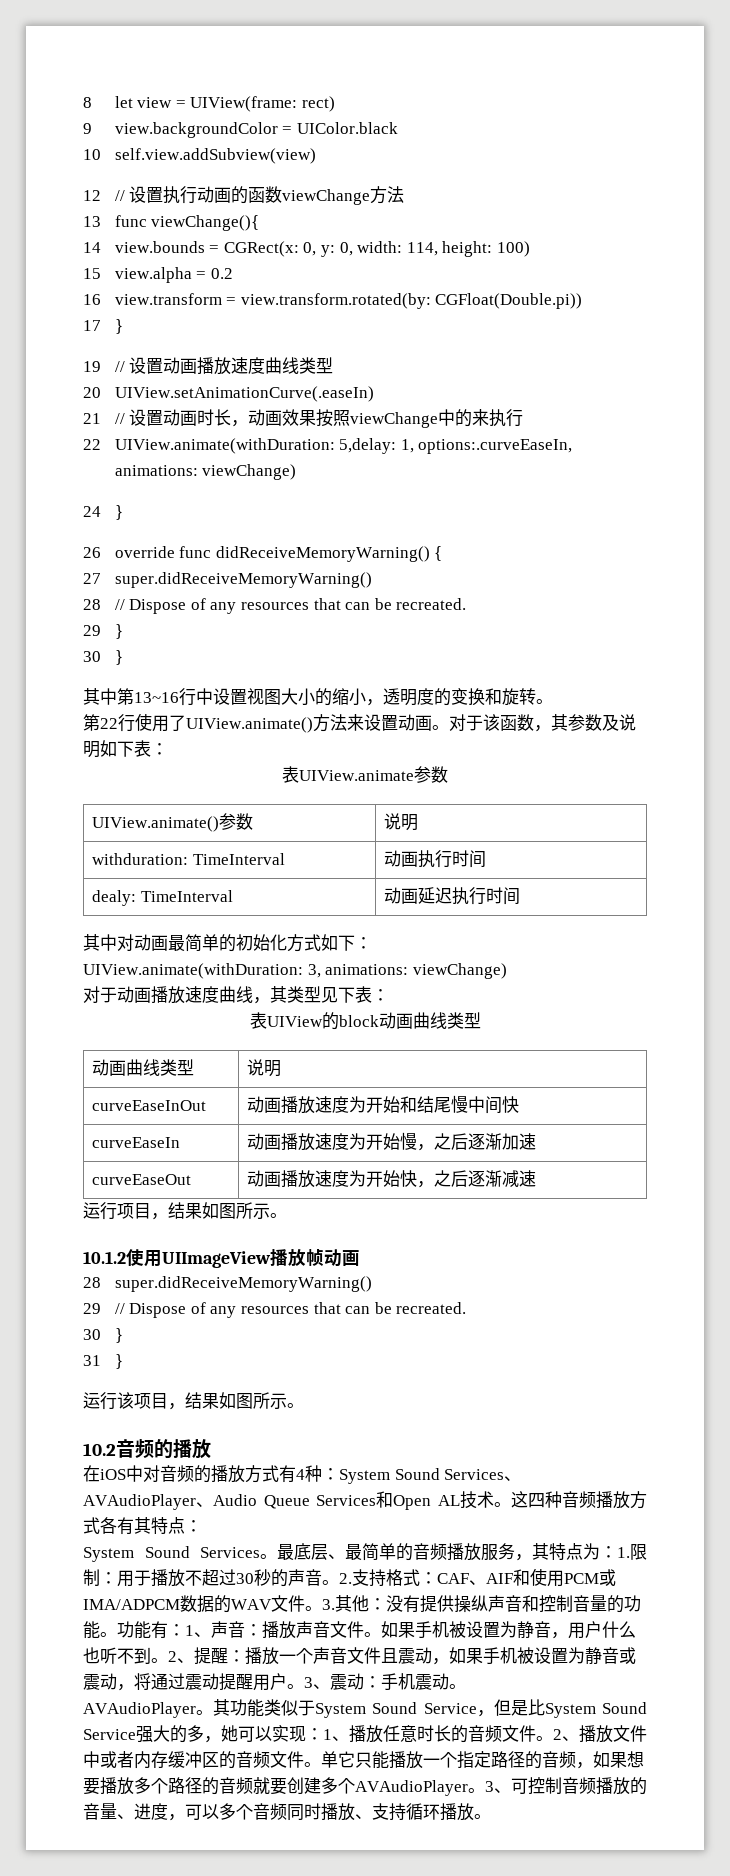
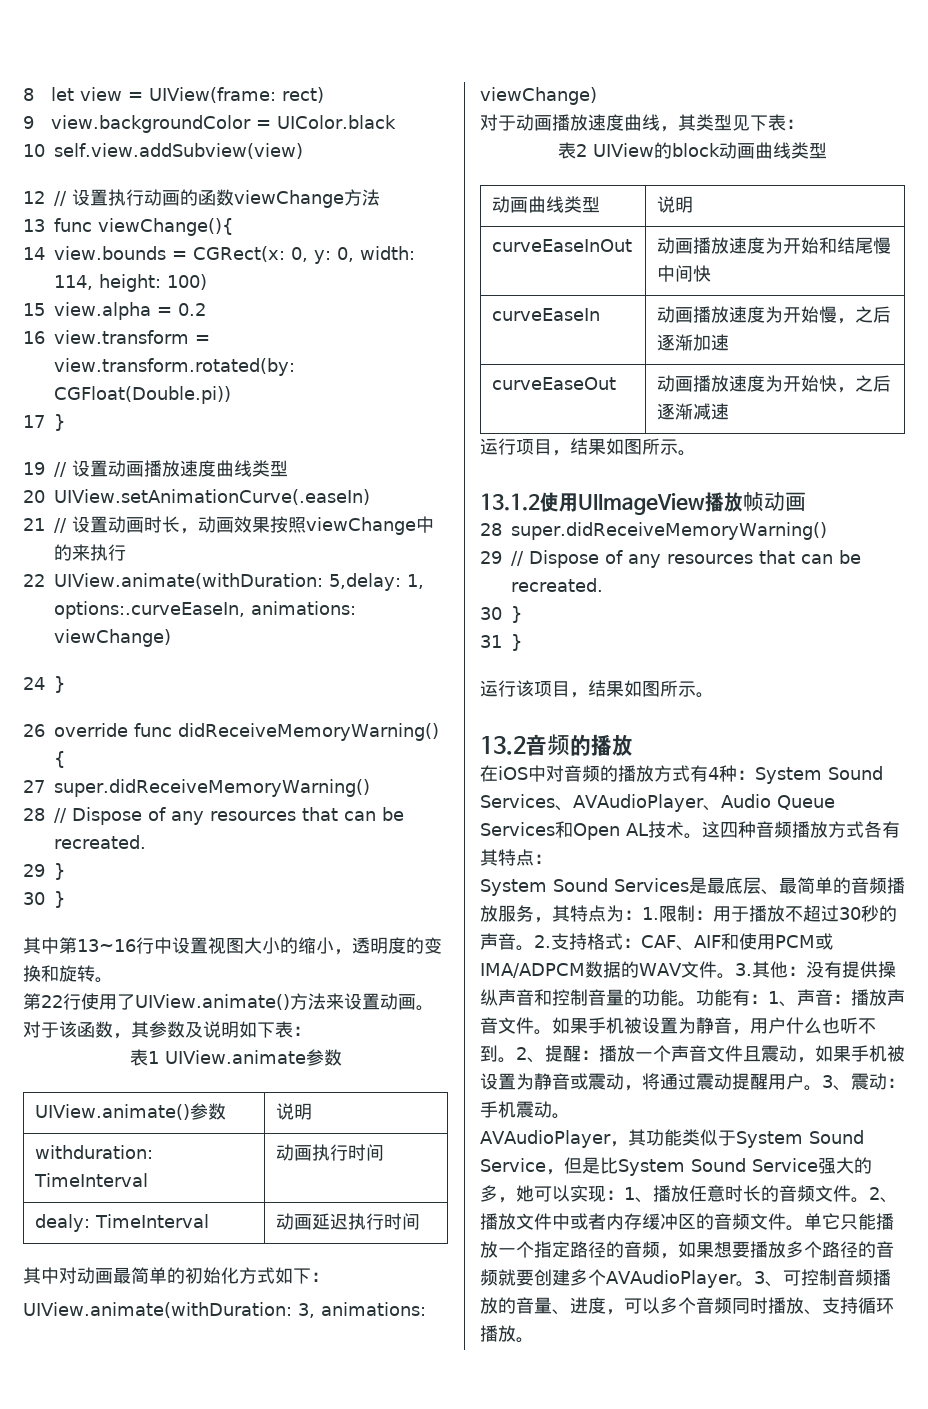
(299, 774) none -> [147,1051,159,1064] 1
(267, 1020) none -> [576,144,587,157] 2
[83,1251,126,1264] 10.1.2 -> [480,493,540,511] 13.1.2
[83,1443,116,1456] 10.2 -> [480,736,526,755] 13.2
[259,1554,277,1559] 。 -> [689,877,707,894] 是
[196,1710,213,1715] 。 -> [609,1141,628,1147] ，

